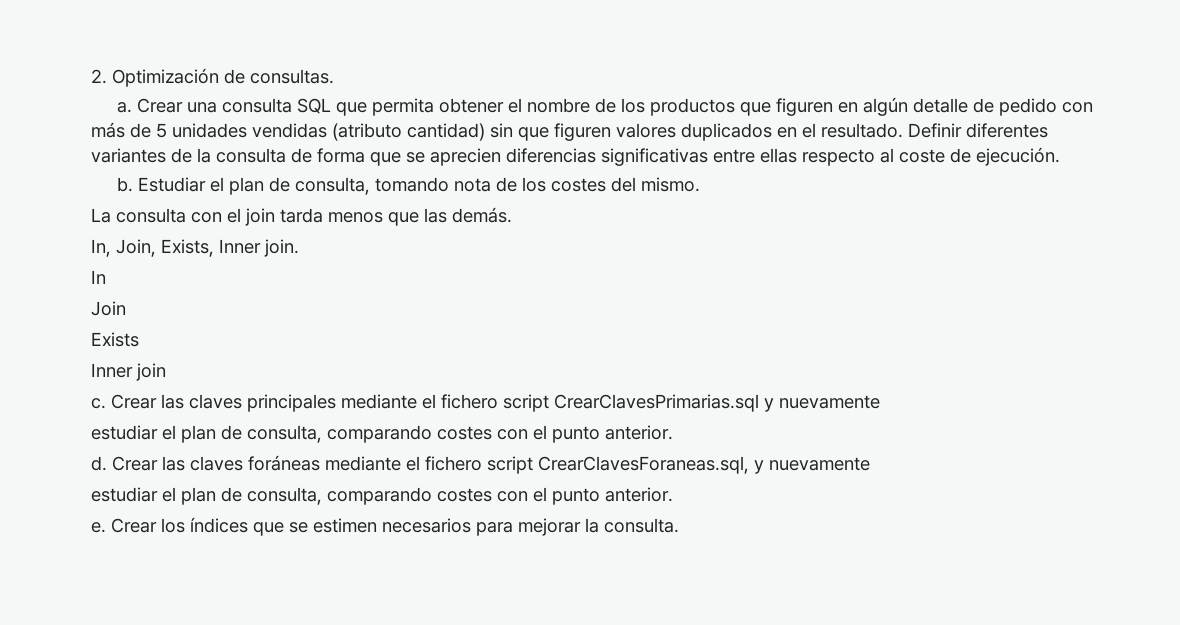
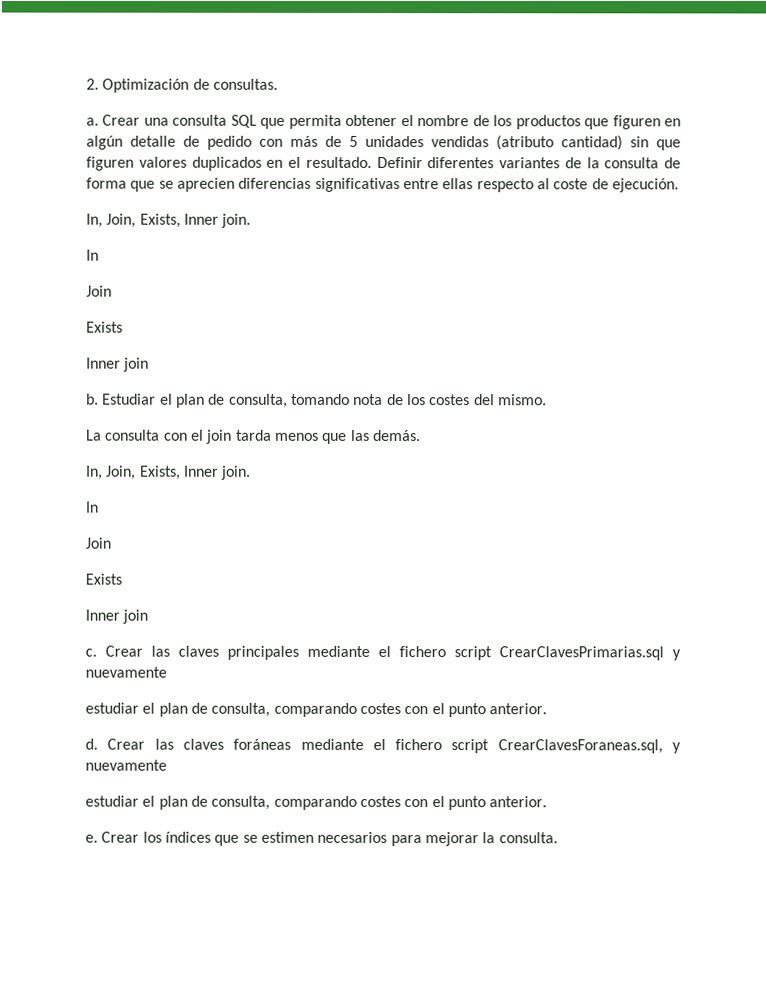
(1060, 156) none -> [86,213,252,228] [86,249,99,261] [86,285,112,297] [86,321,123,333] [86,357,150,372] // In, Join, Exists, Inner join. // In // Join // Exists // Inner join

